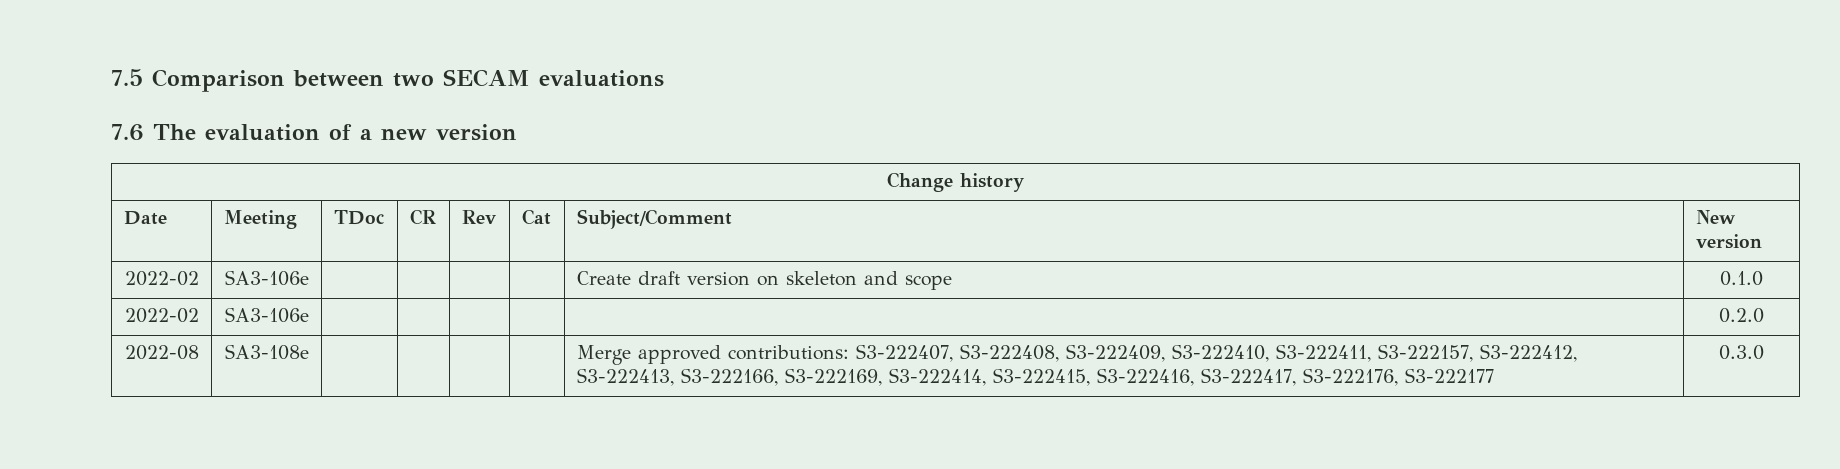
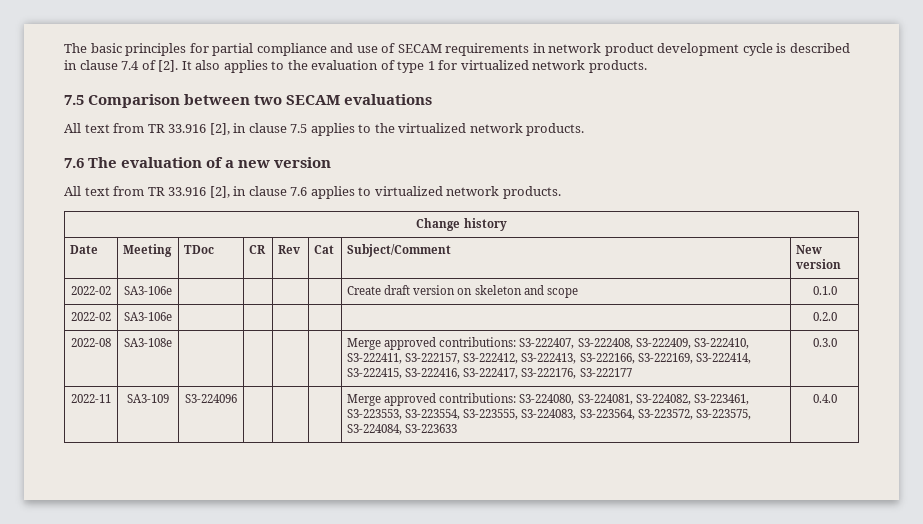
(111, 77) none -> [64,43,850,56] [64,60,647,73] The basic principles for partial compliance and use of SECAM requirements in network product development cycle is described in clause 7.4 of [2]. It also applies to the evaluation of type 1 for virtualized network products. //
(664, 78) none -> [64,123,585,136] // All text from TR 33.916 [2], in clause 7.5 applies to the virtualized network products.
(517, 132) none -> [64,186,561,199] // All text from TR 33.916 [2], in clause 7.6 applies to virtualized network products.
(1764, 352) none -> [71,394,111,403] [127,394,169,403] [185,394,237,403] [347,393,749,406] [347,409,751,420] [347,424,458,435] [812,394,837,403] // 2022-11 | SA3-109 | S3-224096 | | | | Merge approved contributions: S3-224080, S3-224081, S3-224082, S3-223461, S3-223553, S3-223554, S3-223555, S3-224083, S3-223564, S3-223572, S3-223575, S3-224084, S3-223633 | 0.4.0

